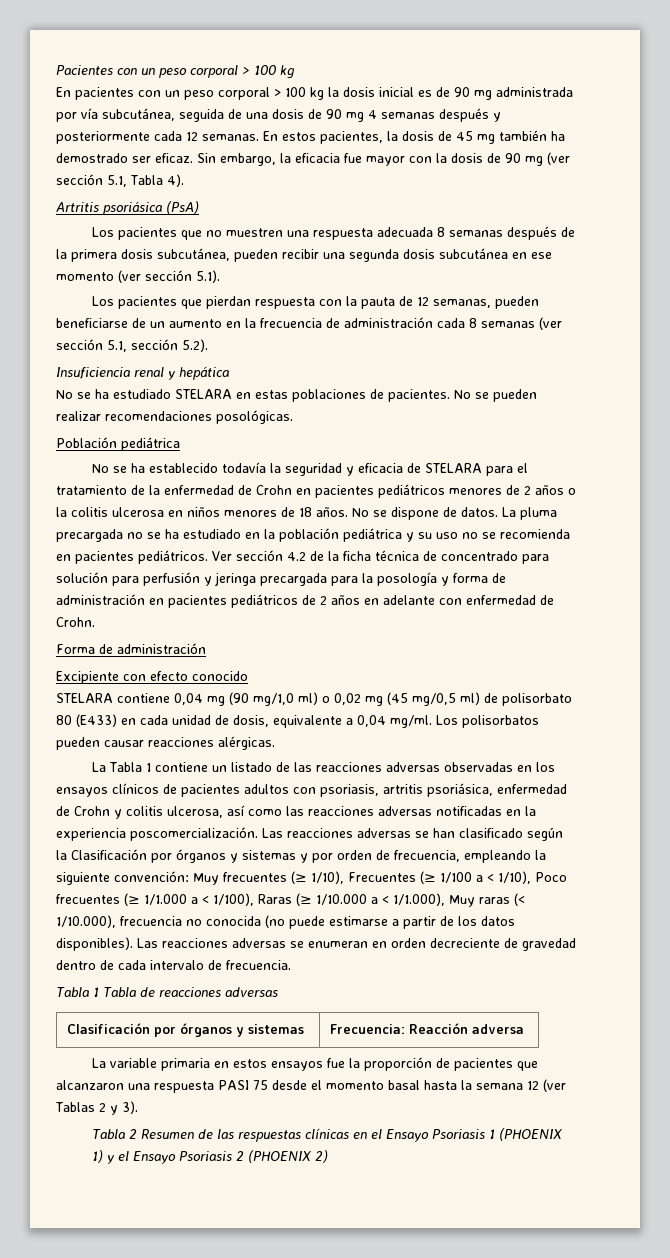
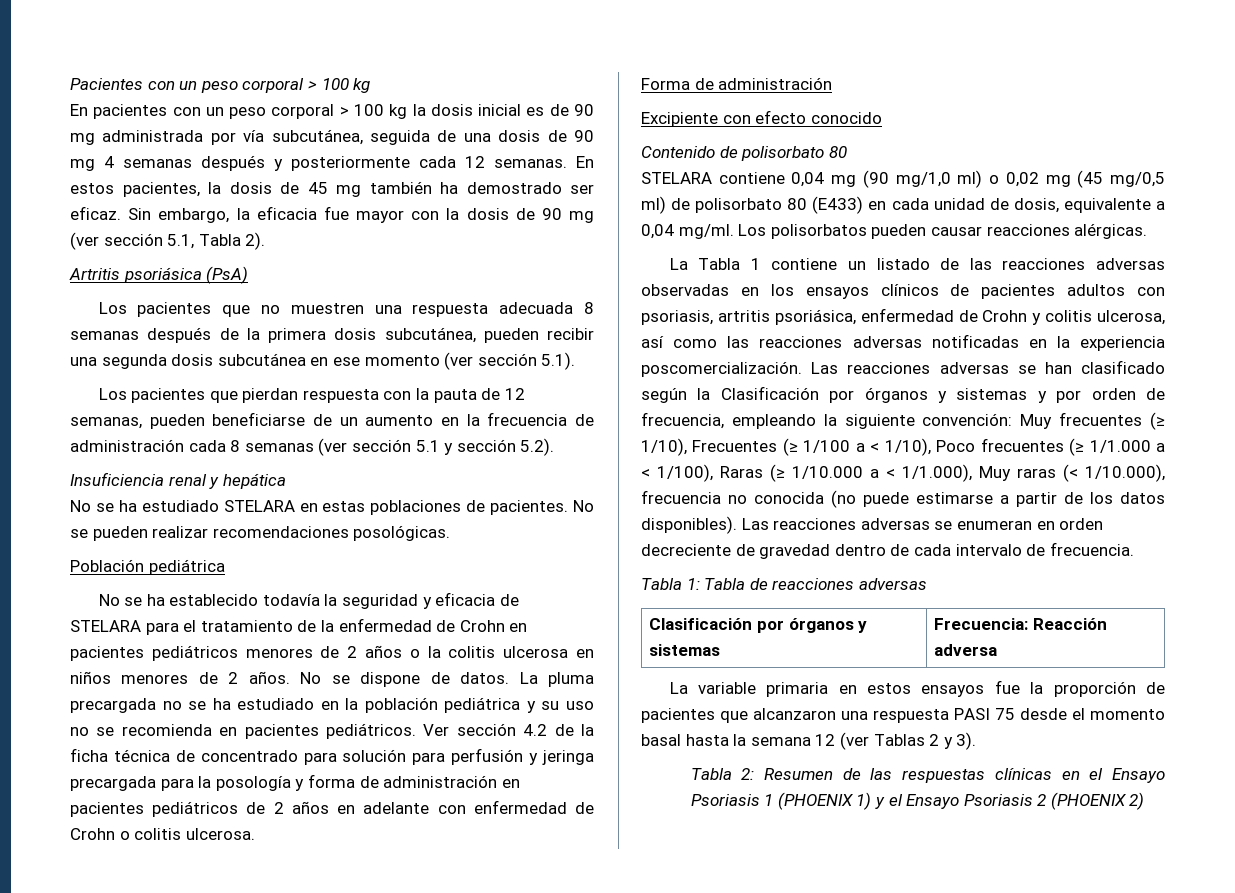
[167,174,184,187] 4). -> [245,232,266,250] 2).
[107,340,127,352] 5.1, -> [415,440,454,455] 5.1 y
[299,507,312,517] 18 -> [228,672,239,684] 2
[56,617,95,627] Crohn. -> [70,828,255,840] Crohn o colitis ulcerosa.
(248, 676) none -> [641,146,847,161] // Contenido de polisorbato 80
[92,987,99,997] 1 -> [686,578,700,590] 1:
[128,1129,137,1139] 2 -> [741,768,755,780] 2:

